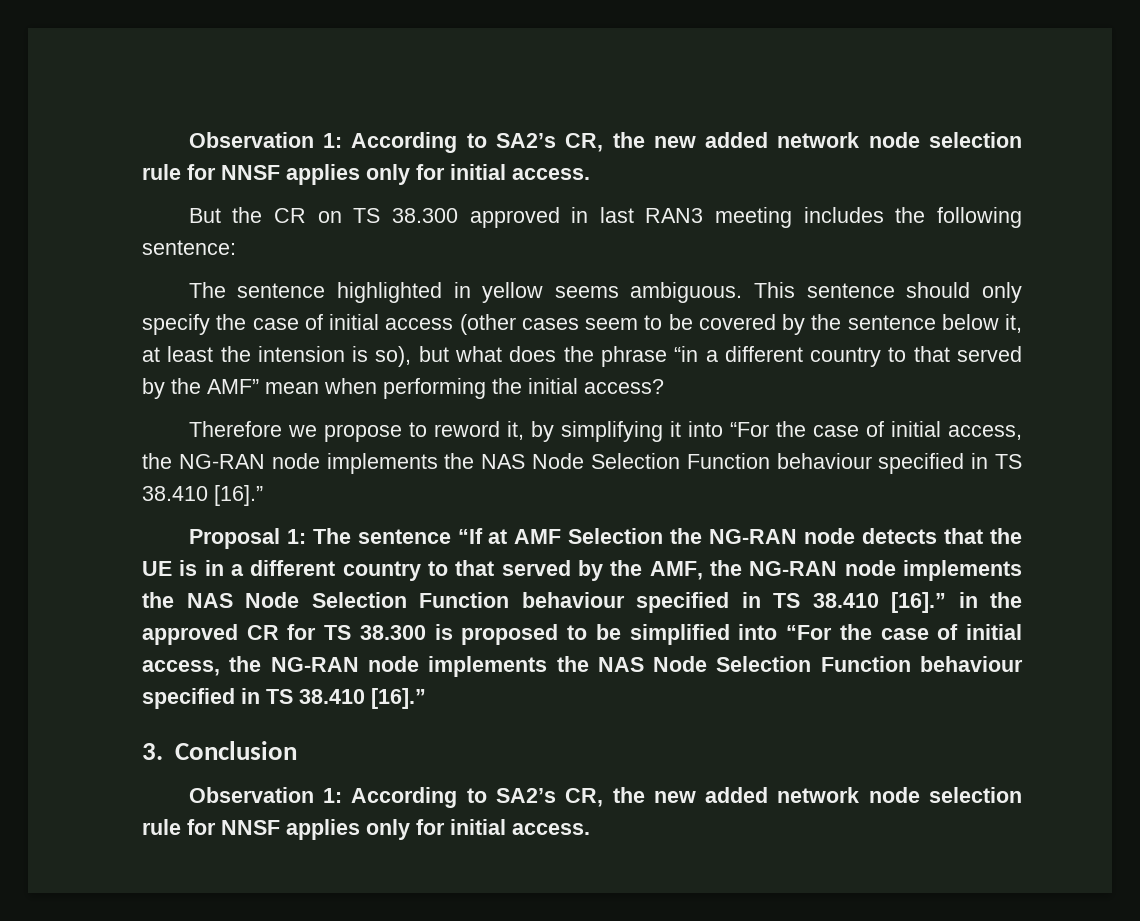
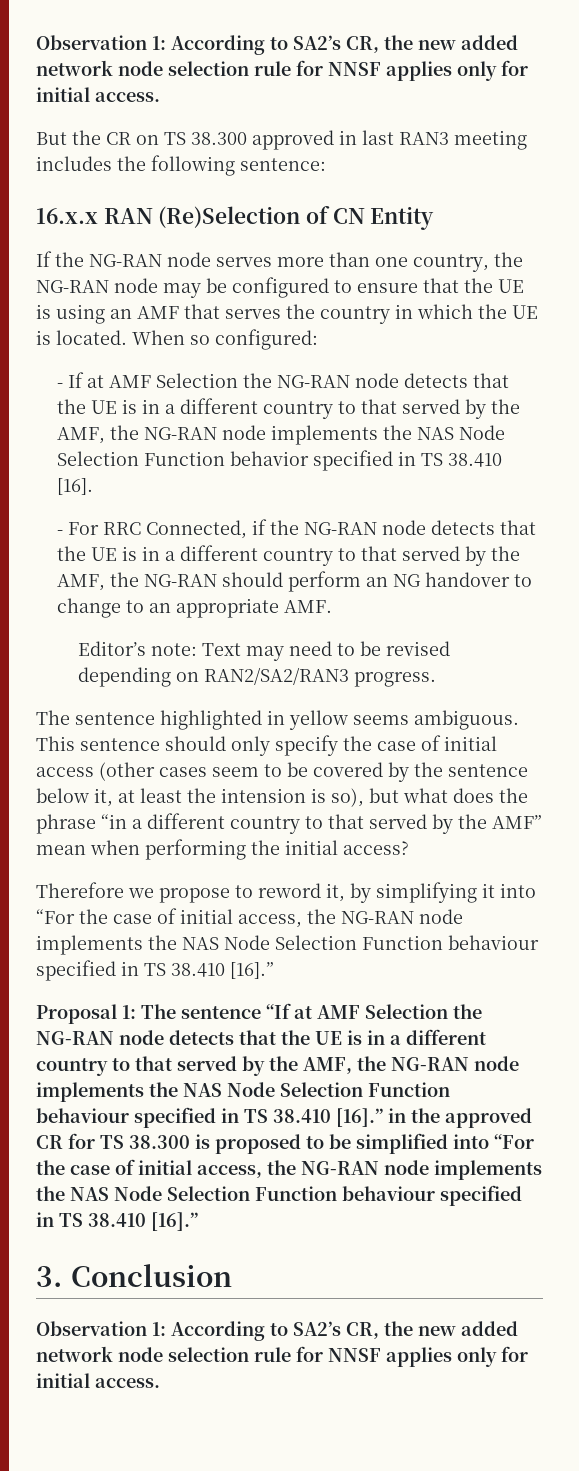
(236, 247) none -> [36,206,435,230] [36,251,523,272] [36,277,524,298] [36,304,538,324] [36,329,318,350] [57,372,510,388] [57,398,521,419] [57,425,506,445] [57,450,503,471] [57,478,94,495] [57,519,537,539] [57,545,521,566] [57,571,533,592] [57,598,333,618] [78,641,451,661] [78,667,437,687] // 16.x.x RAN (Re)Selection of CN Entity // If the NG-RAN node serves more than one country, the NG-RAN node may be configured to ensure that the UE is using an AMF that serves the country in which the UE is located. When so configured: // - If at AMF Selection the NG-RAN node detects that the UE is in a different country to that served by the AMF, the NG-RAN node implements the NAS Node Selection Function behavior specified in TS 38.410 [16]. // - For RRC Connected, if the NG-RAN node detects that the UE is in a different country to that served by the AMF, the NG-RAN should perform an NG handover to change to an appropriate AMF. // Editor’s note: Text may need to be revised depending on RAN2/SA2/RAN3 progress.

